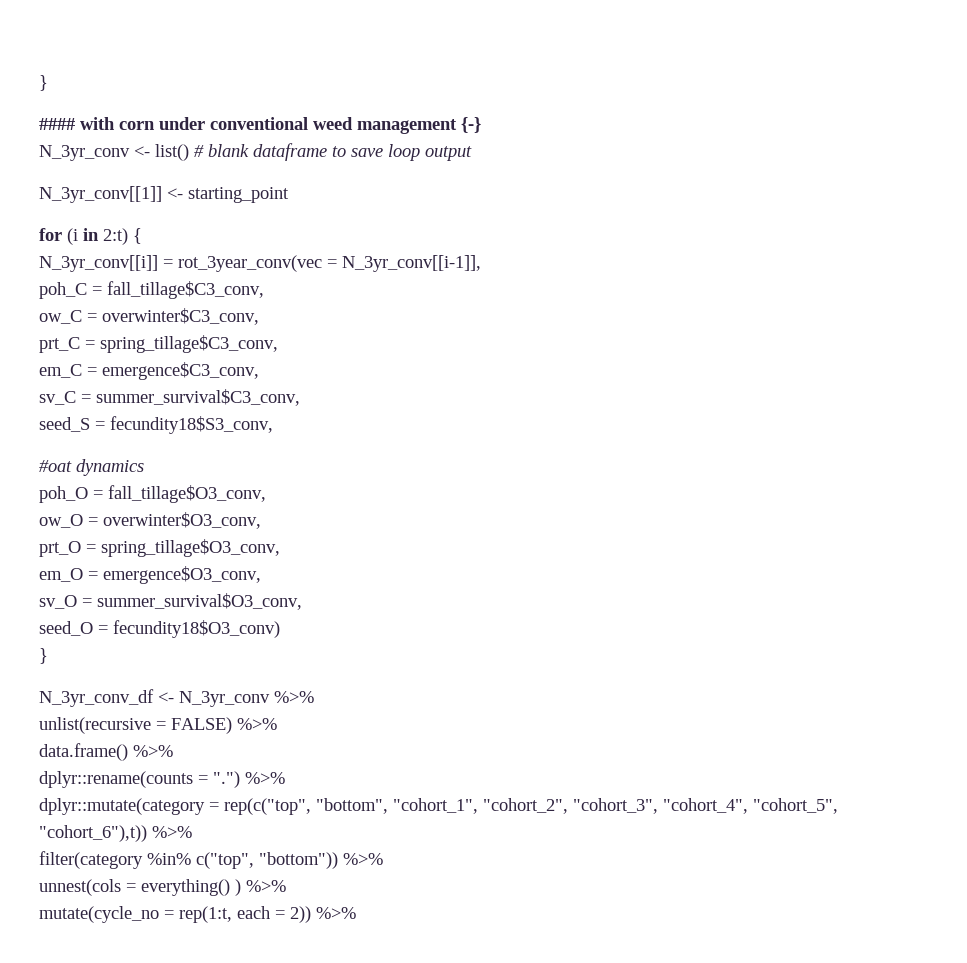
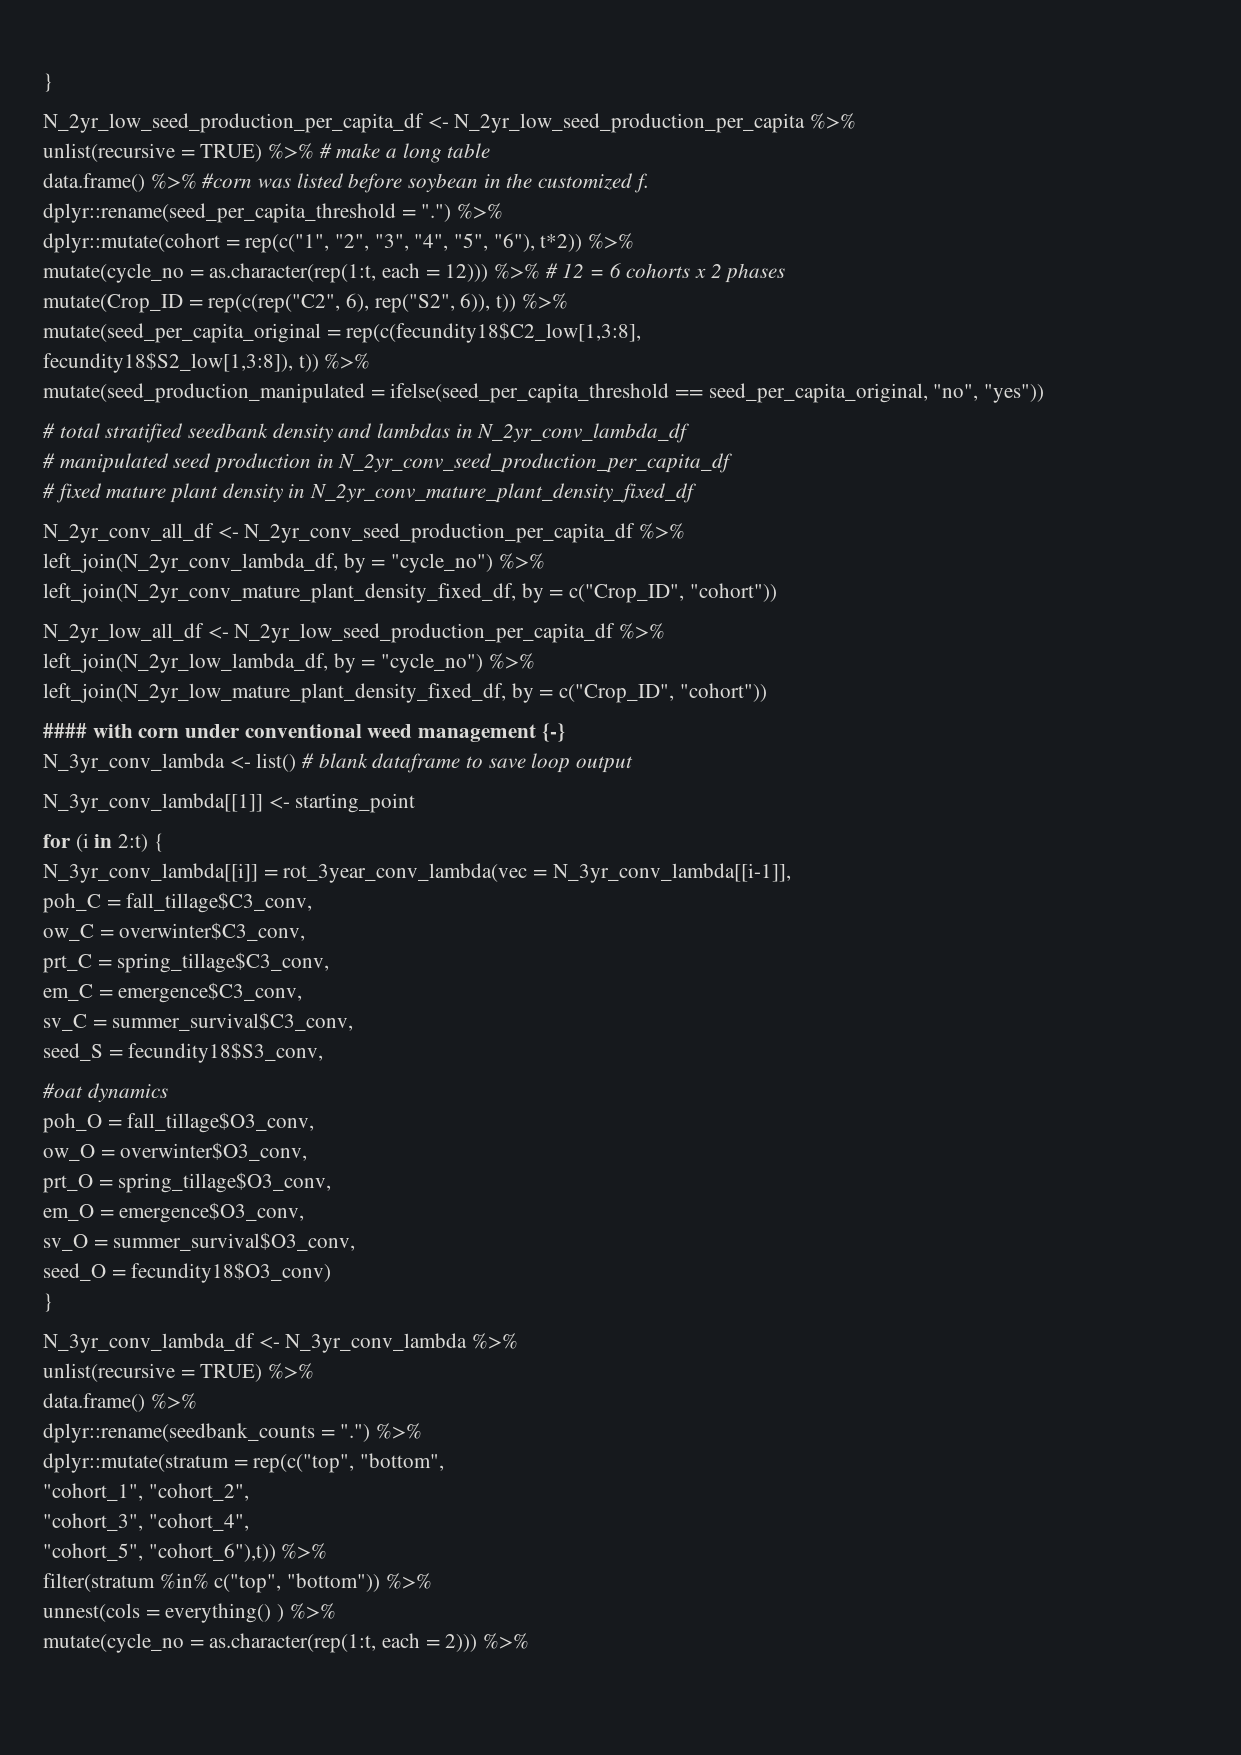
[39,75,48,91] } -> [43,73,53,92] [43,113,857,133] [43,143,491,163] [43,173,649,193] [43,203,504,223] [43,233,635,253] [43,263,786,283] [43,293,568,313] [43,322,642,343] [43,352,371,373] [43,383,1045,403] [43,423,690,443] [43,453,733,473] [43,483,697,503] [43,523,686,543] [43,553,545,573] [43,583,777,603] [43,623,666,643] [43,653,535,673] [43,683,767,703] } // N_2yr_low_seed_production_per_capita_df <- N_2yr_low_seed_production_per_capita %>% // unlist(recursive = TRUE) %>% # make a long table // data.frame() %>% #corn was listed before soybean in the customized f. // dplyr::rename(seed_per_capita_threshold = ".") %>% // dplyr::mutate(cohort = rep(c("1", "2", "3", "4", "5", "6"), t*2)) %>% // mutate(cycle_no = as.character(rep(1:t, each = 12))) %>% # 12 = 6 cohorts x 2 phases // mutate(Crop_ID = rep(c(rep("C2", 6), rep("S2", 6)), t)) %>% // mutate(seed_per_capita_original = rep(c(fecundity18$C2_low[1,3:8], // fecundity18$S2_low[1,3:8]), t)) %>% // mutate(seed_production_manipulated = ifelse(seed_per_capita_threshold == seed_per_capita_original, "no", "yes")) // # total stratified seedbank density and lambdas in N_2yr_conv_lambda_df // # manipulated seed production in N_2yr_conv_seed_production_per_capita_df // # fixed mature plant density in N_2yr_conv_mature_plant_density_fixed_df // N_2yr_conv_all_df <- N_2yr_conv_seed_production_per_capita_df %>% // left_join(N_2yr_conv_lambda_df, by = "cycle_no") %>% // left_join(N_2yr_conv_mature_plant_density_fixed_df, by = c("Crop_ID", "cohort")) // N_2yr_low_all_df <- N_2yr_low_seed_production_per_capita_df %>% // left_join(N_2yr_low_lambda_df, by = "cycle_no") %>% // left_join(N_2yr_low_mature_plant_density_fixed_df, by = c("Crop_ID", "cohort"))
[39,145,130,161] N_3yr_conv -> [43,753,225,773] N_3yr_conv_lambda
[39,186,162,203] N_3yr_conv[[1]] -> [43,793,263,813] N_3yr_conv_lambda[[1]]
[39,255,481,272] N_3yr_conv[[i]] = rot_3year_conv(vec = N_3yr_conv[[i-1]], -> [43,863,791,883] N_3yr_conv_lambda[[i]] = rot_3year_conv_lambda(vec = N_3yr_conv_lambda[[i-1]],
[39,689,314,707] [39,717,232,734] N_3yr_conv_df <- N_3yr_conv %>% // unlist(recursive = FALSE) -> [43,1333,519,1353] [43,1363,263,1382] N_3yr_conv_lambda_df <- N_3yr_conv_lambda %>% // unlist(recursive = TRUE)
[39,771,285,788] [39,798,205,815] dplyr::rename(counts = ".") %>% // dplyr::mutate(category -> [43,1423,423,1443] [43,1453,229,1473] dplyr::rename(seedbank_counts = ".") %>% // dplyr::mutate(stratum
(388, 806) none -> (445, 1462) //
(568, 806) none -> (249, 1492) //
(748, 806) none -> (249, 1522) //
[39,851,143,869] filter(category -> [43,1573,155,1592] filter(stratum
[179,906,311,923] rep(1:t, each = 2)) -> [209,1633,478,1653] as.character(rep(1:t, each = 2)))

